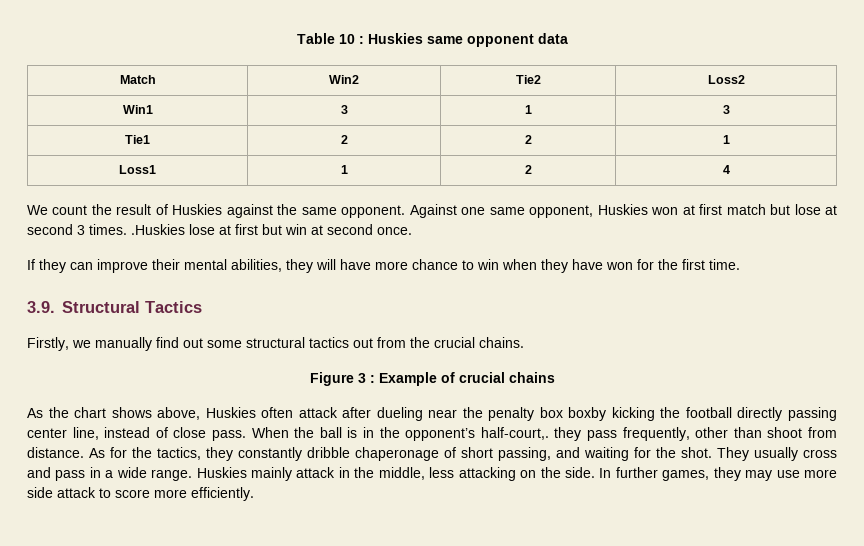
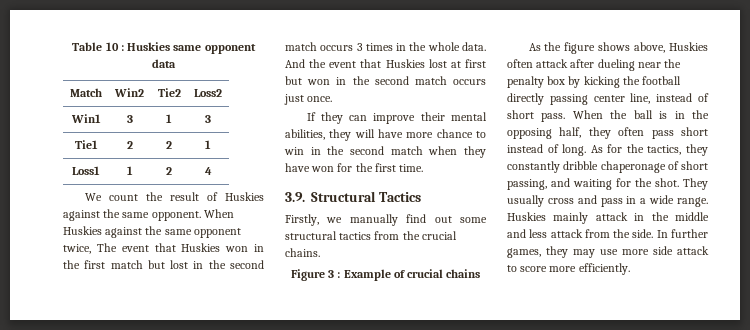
[409,204,838,218] [27,224,373,235] Against one same opponent, Huskies won at first match but lose at second 3 times. .Huskies lose at first but win at second -> [203,209,234,218] [63,226,241,238] [63,243,264,254] [63,260,264,269] [285,42,486,51] [285,59,486,68] [285,76,486,85] [284,94,304,105] When Huskies against the same opponent twice, The event that Huskies won in the first match but lost in the second match occurs 3 times in the whole data. And the event that Huskies lost at first but won in the second match occurs just
(499, 264) none -> [310,146,423,155] in the second match
[353,338,373,348] out -> (372, 236) none
[74,407,107,418] chart -> [564,42,596,54] figure
[568,407,607,421] boxby -> [568,76,581,88] by
[173,427,207,438] close -> [507,110,534,119] short
[405,427,838,441] [27,447,84,458] opponent’s half-court,. they pass frequently, other than shoot from distance. -> [507,127,708,139] [507,144,587,156] opposing half, they often pass short instead of long.
[378,467,537,481] middle, less attacking on -> [675,212,709,221] [507,229,610,238] middle and less attack from

